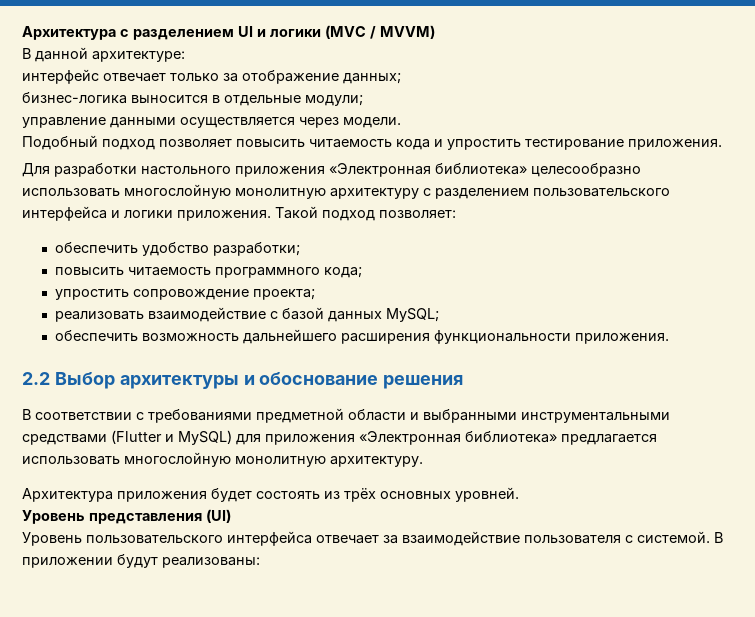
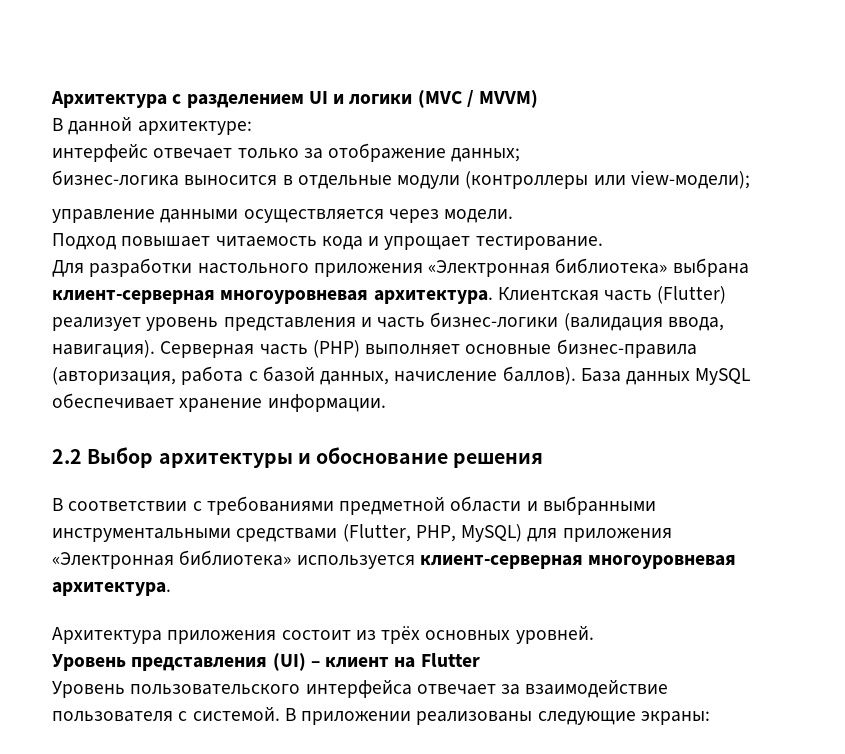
[305,95,363,106] модули; -> [397,170,750,189] модули (контроллеры или view-модели);
[22,135,722,150] Подобный подход позволяет повысить читаемость кода и упростить тестирование приложения. -> [52,233,603,250] Подход повышает читаемость кода и упрощает тестирование.
[531,163,641,177] [22,184,670,199] [22,206,456,221] [55,242,301,256] [55,267,363,278] [55,289,316,300] [55,307,440,322] [55,329,670,344] целесообразно использовать многослойную монолитную архитектуру с разделением пользовательского интерфейса и логики приложения. Такой подход позволяет: // обеспечить удобство разработки; // повысить читаемость программного кода; // упростить сопровождение проекта; // реализовать взаимодействие с базой данных MySQL; // обеспечить возможность дальнейшего расширения функциональности приложения. -> [672,258,749,277] [52,286,727,304] [52,312,724,331] [52,339,697,358] [52,366,751,385] [52,393,386,412] выбрана клиент-серверная многоуровневая архитектура. Клиентская часть (Flutter) реализует уровень представления и часть бизнес-логики (валидация ввода, навигация). Серверная часть (PHP) выполняет основные бизнес-правила (авторизация, работа с базой данных, начисление баллов). База данных MySQL обеспечивает хранение информации.
[111,430,174,444] (Flutter и -> [342,524,456,542] (Flutter, PHP,
[561,434,657,445] [22,452,423,467] предлагается использовать многослойную монолитную архитектуру. -> [296,555,737,569] [52,582,171,596] используется клиент-серверная многоуровневая архитектура.
[211,488,320,502] будет состоять -> [281,630,351,640] состоит
(231, 516) none -> [310,653,480,668] – клиент на Flutter
[117,554,260,568] будут реализованы: -> [416,711,710,725] реализованы следующие экраны:

